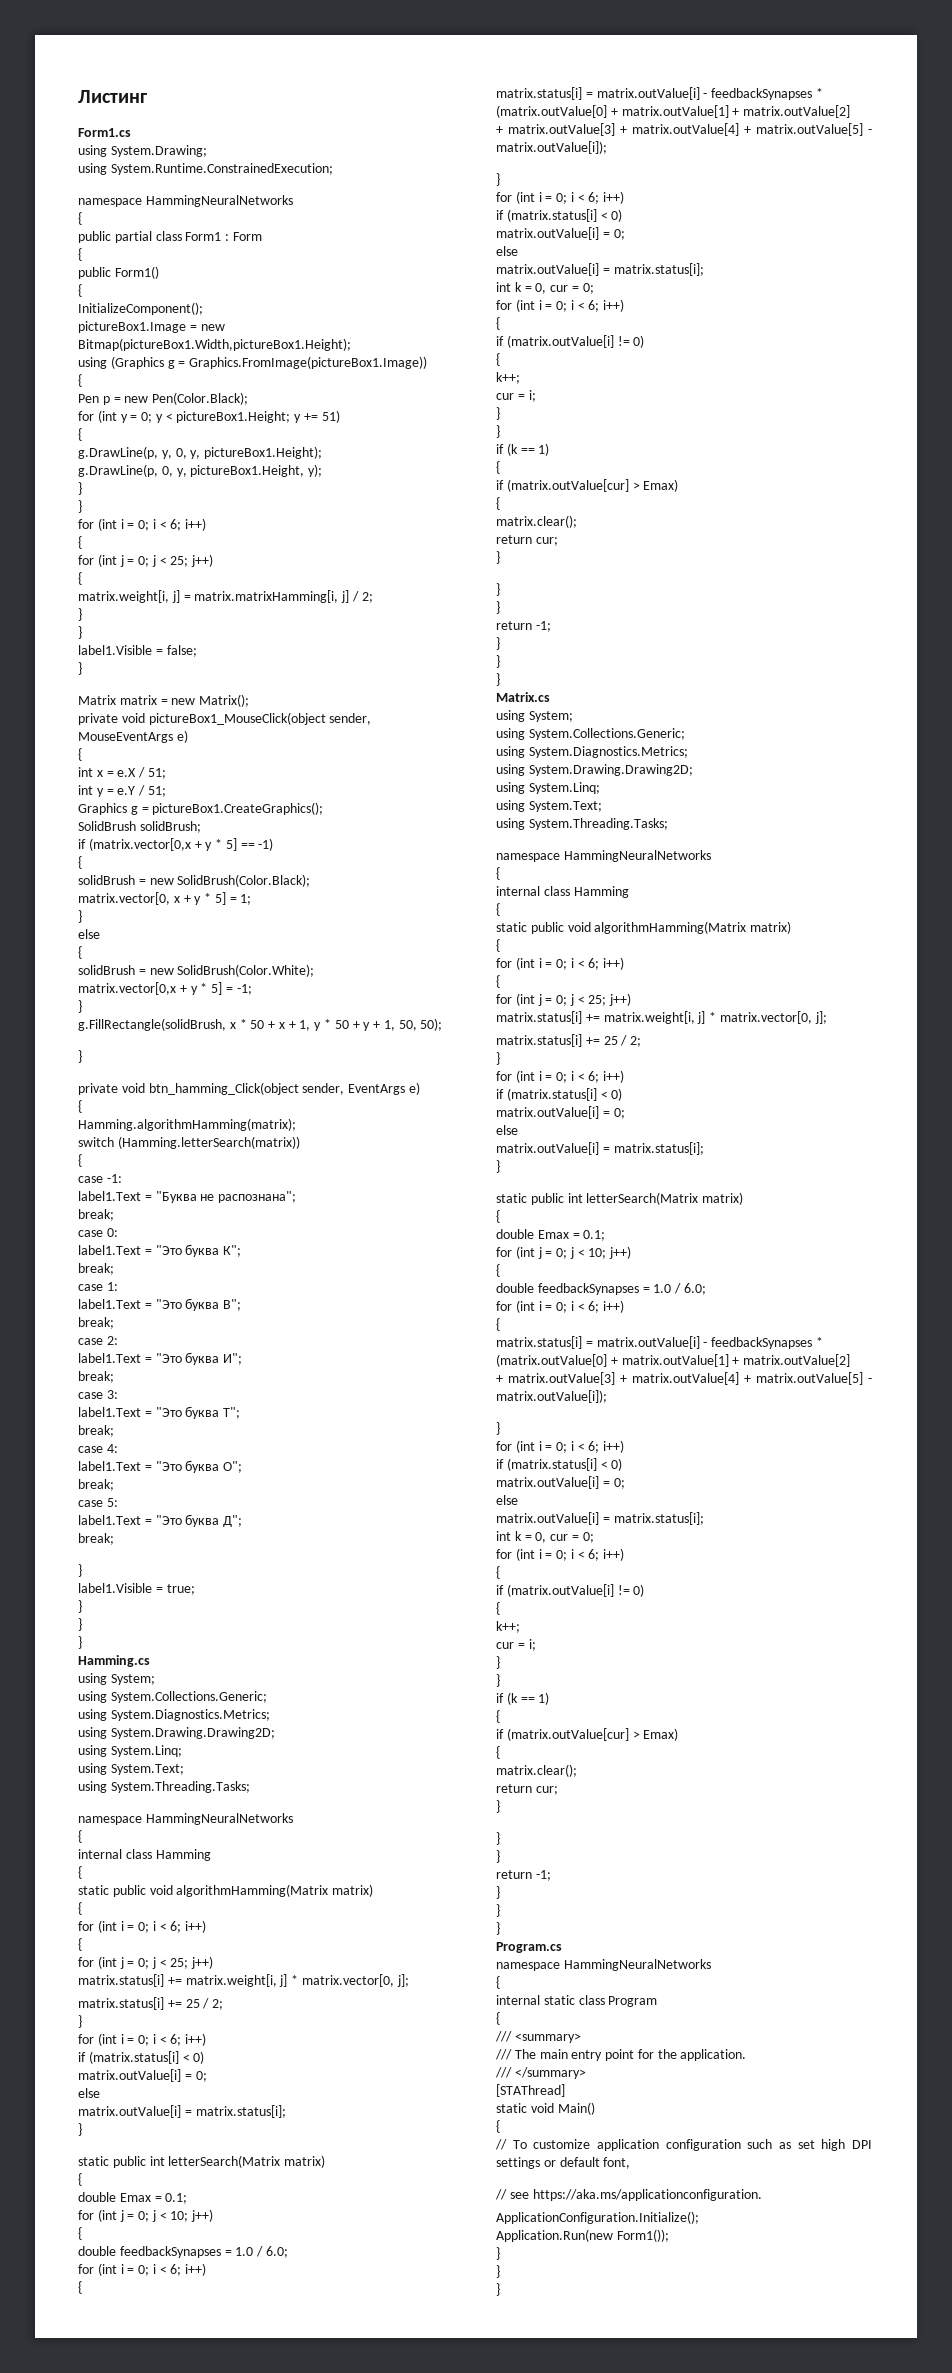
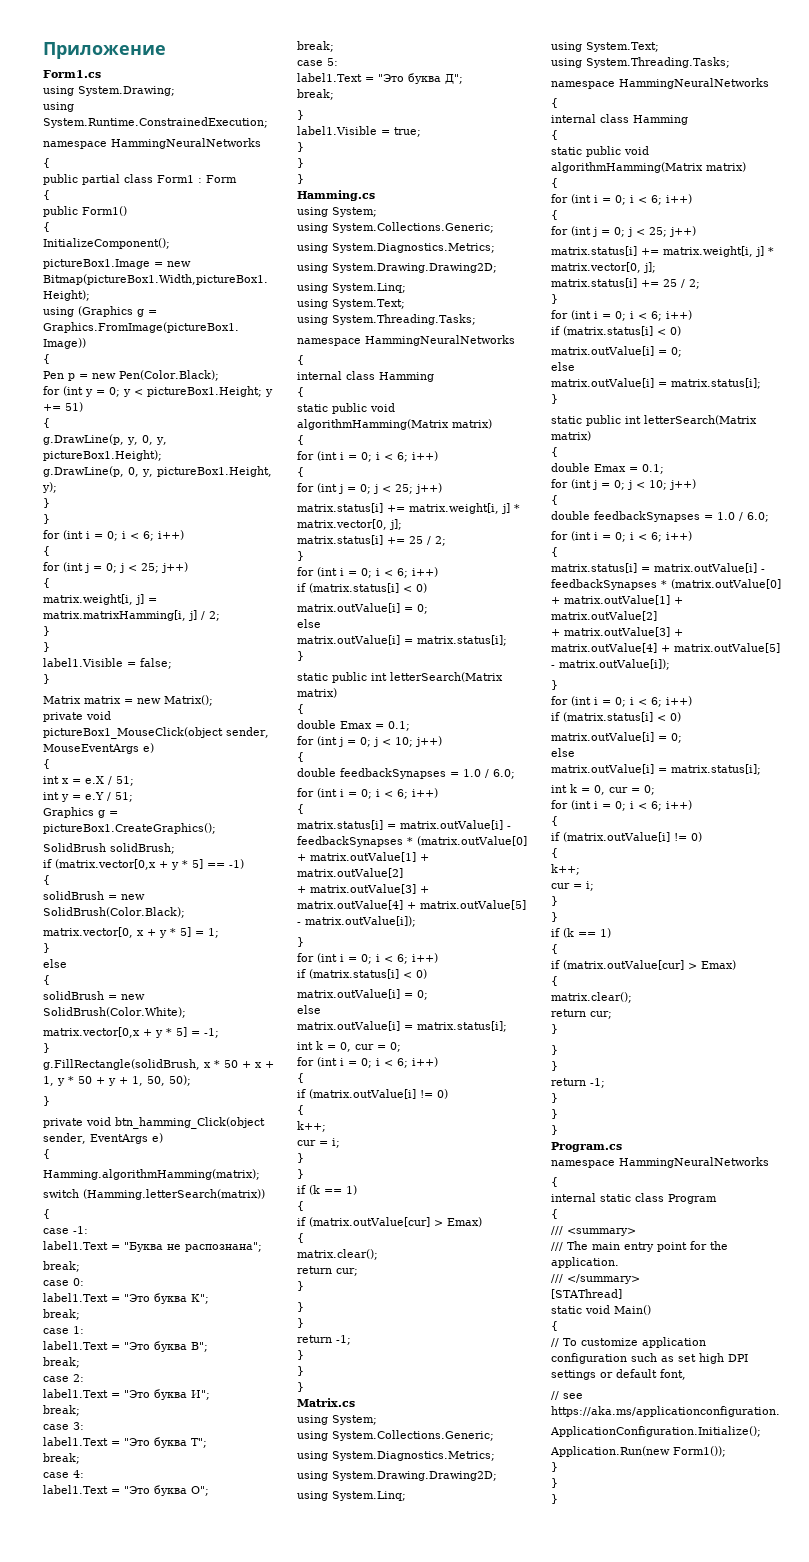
[78,90,147,103] Листинг -> [43,42,166,59] Приложение

